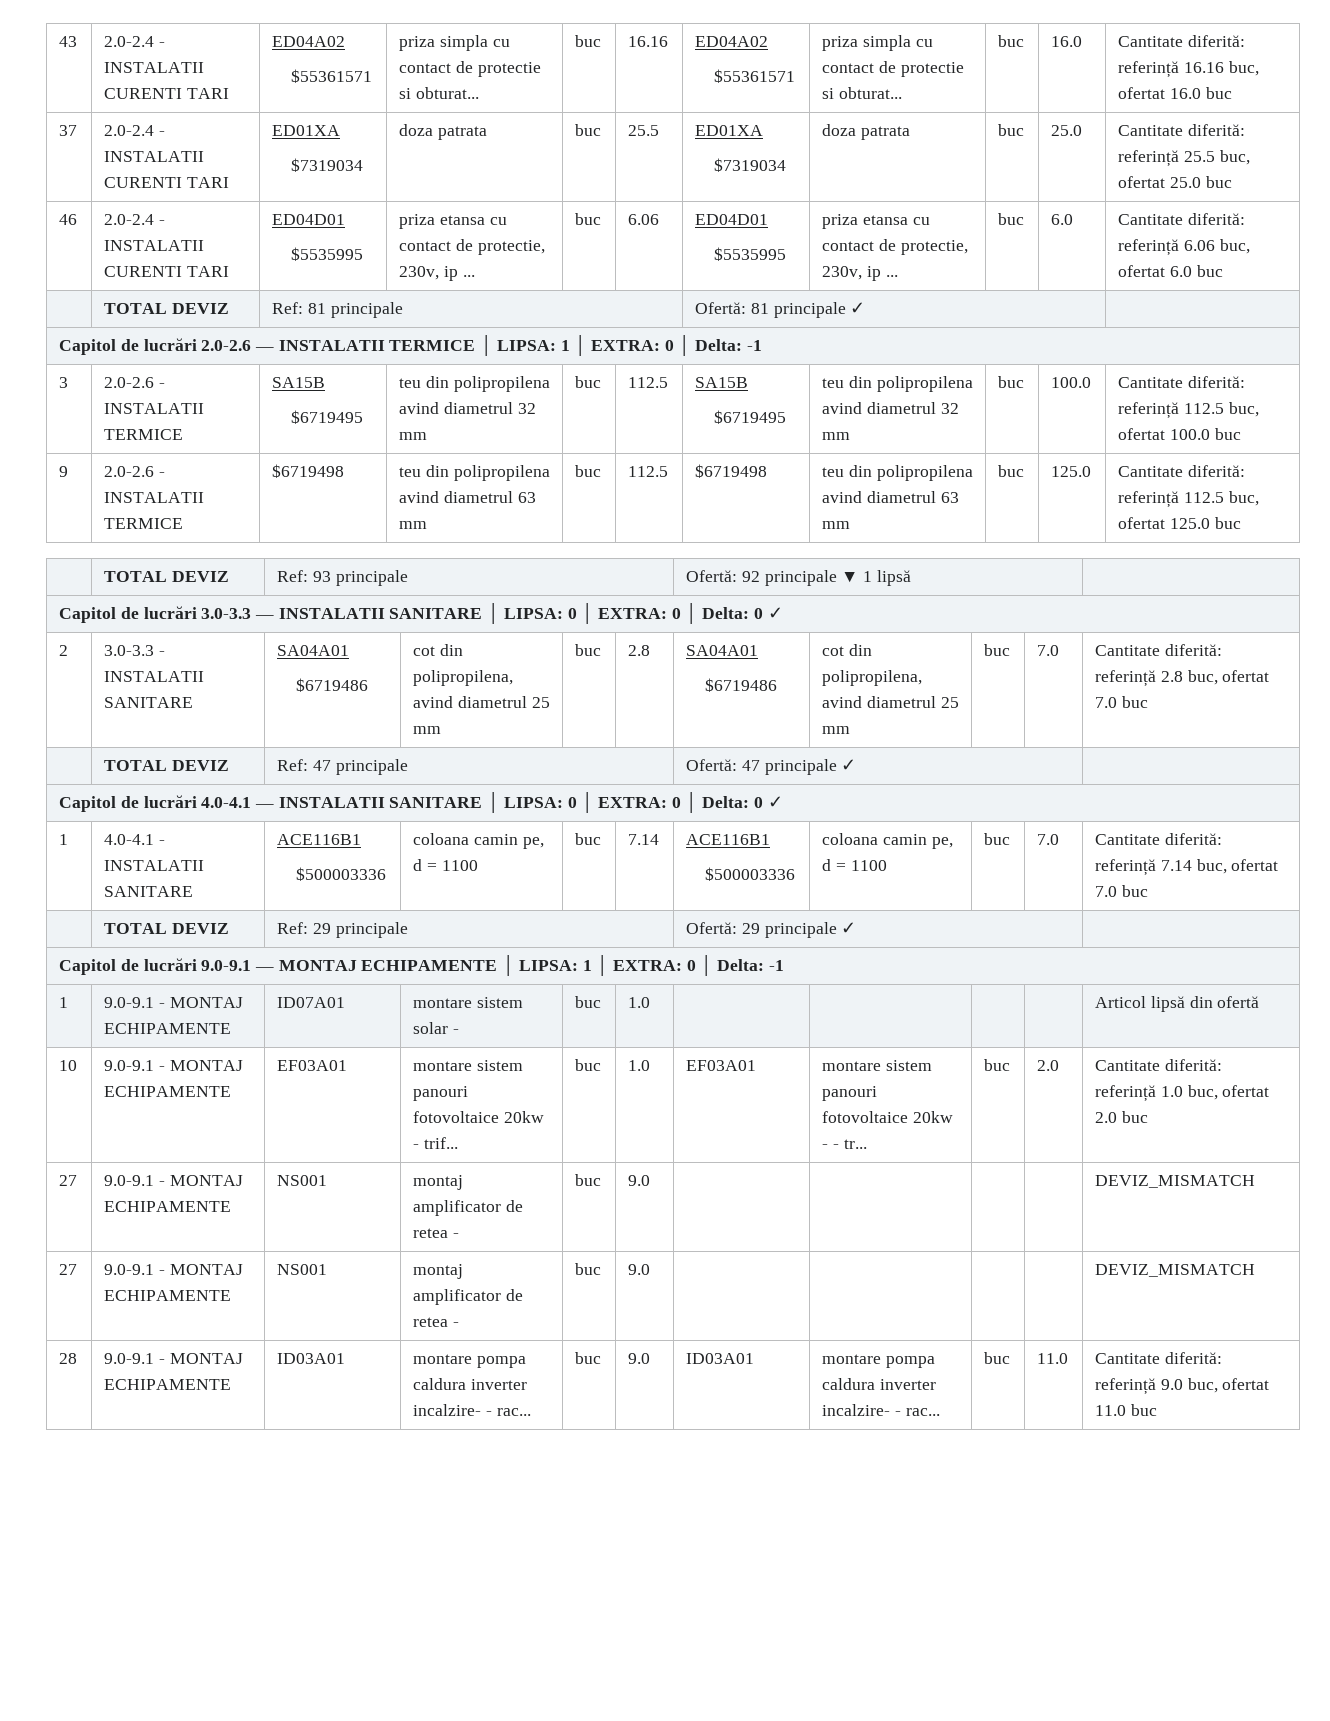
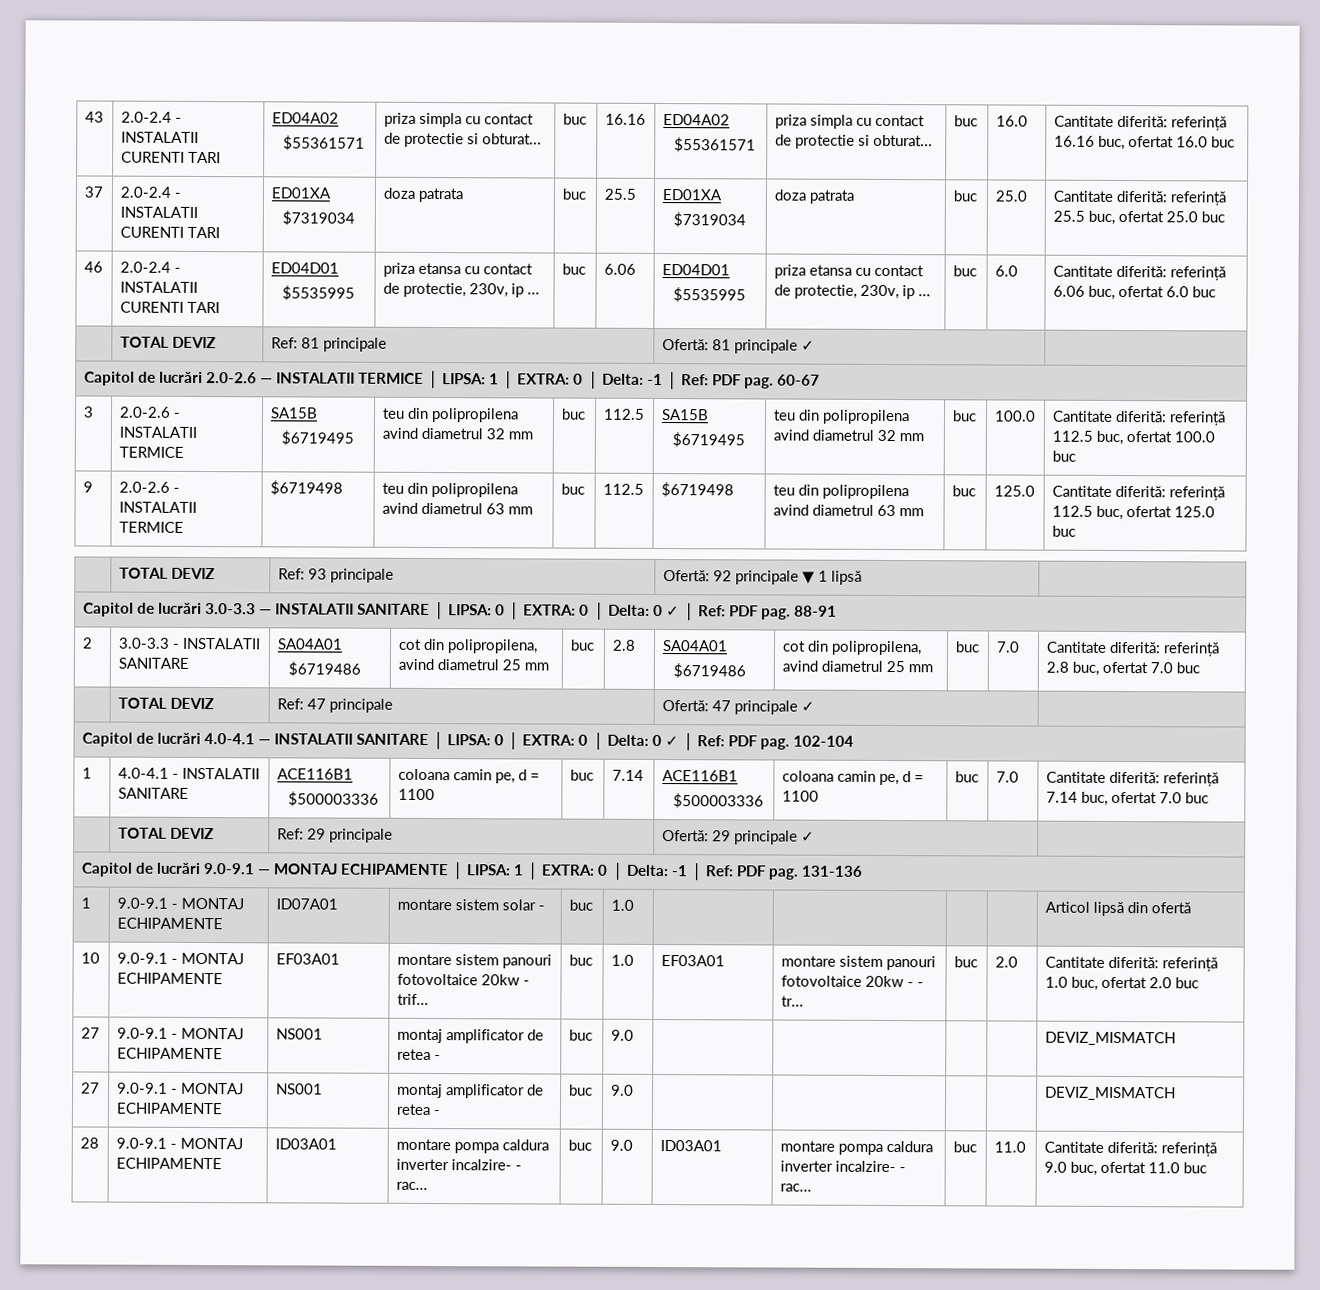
(762, 345) none -> [665,372,820,390] │ Ref: PDF pag. 60-67
(783, 613) none -> [682,603,837,621] │ Ref: PDF pag. 88-91
(783, 802) none -> [681,733,854,751] │ Ref: PDF pag. 102-104
(784, 965) none -> [689,863,863,881] │ Ref: PDF pag. 131-136

